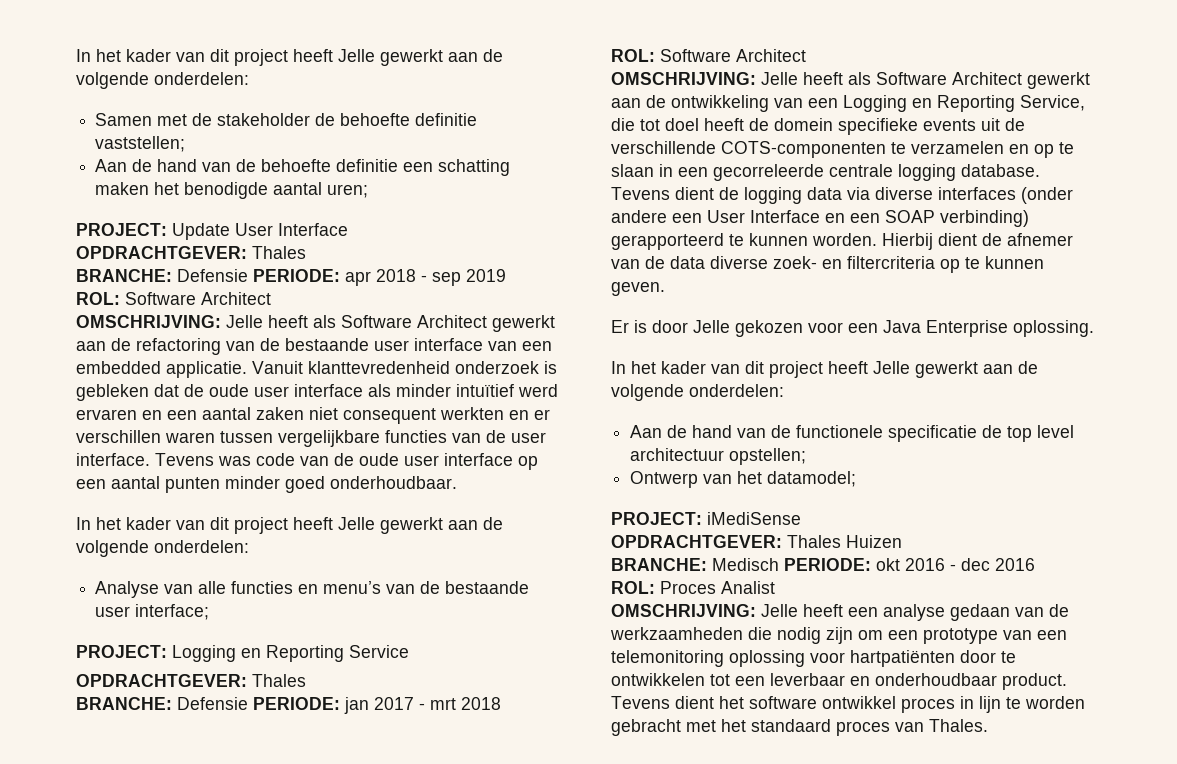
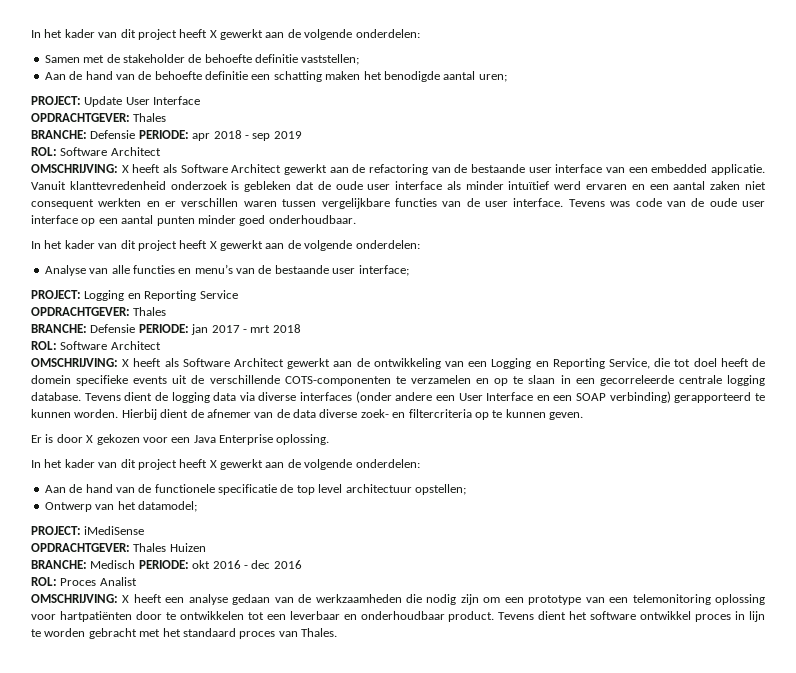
[76,49,375,66] In het kader van dit project heeft Jelle -> [31,29,217,40] In het kader van dit project heeft X
[226,315,263,328] Jelle -> [121,165,129,173] X
[338,517,375,530] Jelle -> [209,241,217,249] X
[761,72,798,85] Jelle -> [122,359,130,367] X
[693,320,730,333] Jelle -> [86,435,94,443] X
[873,361,910,374] Jelle -> [209,460,217,468] X
[761,604,798,617] Jelle -> [122,595,130,603] X

